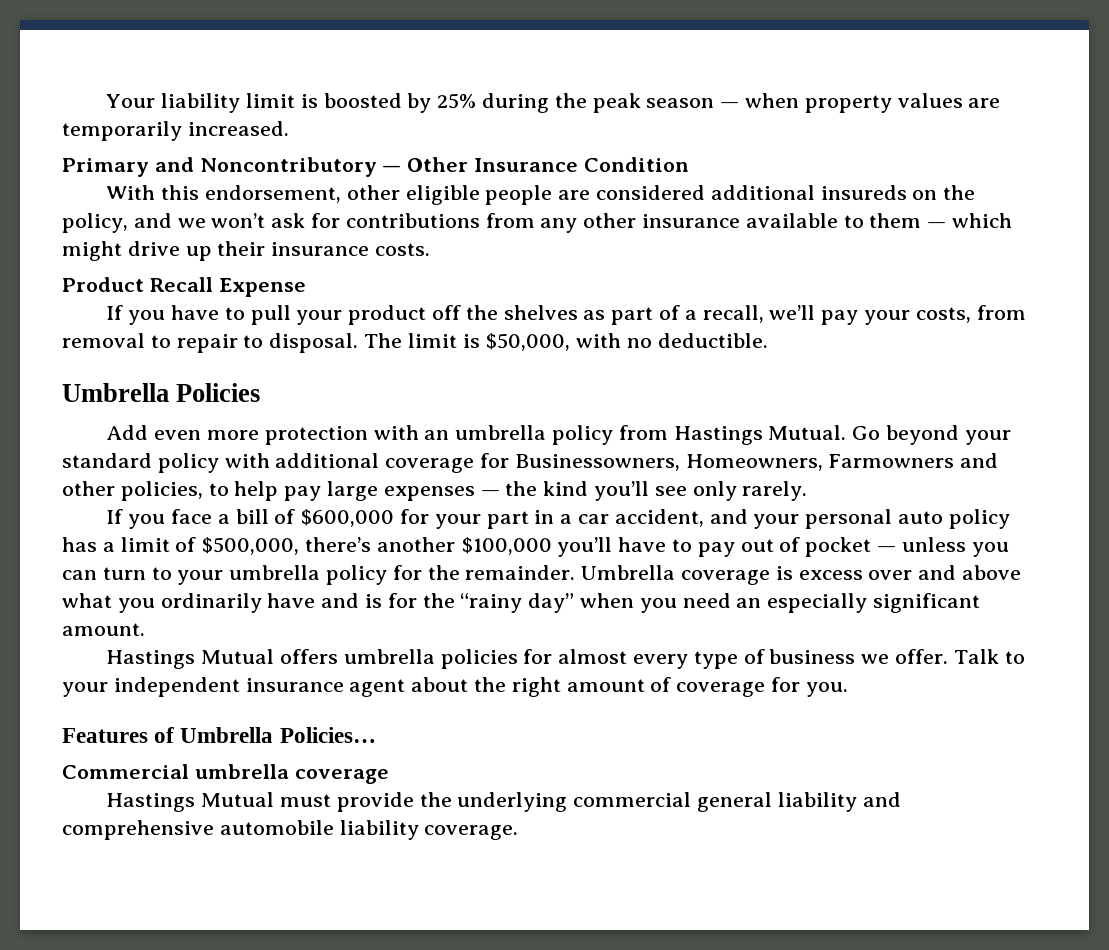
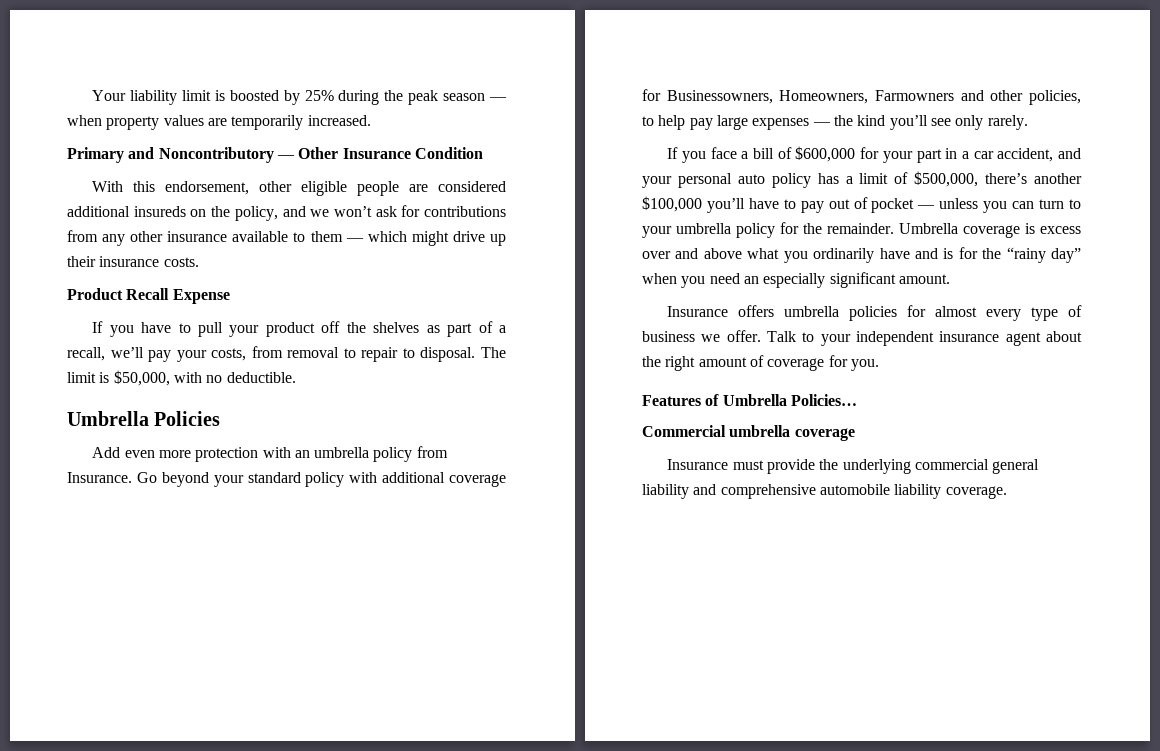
[673,425,847,445] Hastings Mutual. -> [67,472,132,483] Insurance.
[106,649,275,669] Hastings Mutual -> [667,306,729,317] Insurance
[106,792,275,812] Hastings Mutual -> [667,459,729,470] Insurance

